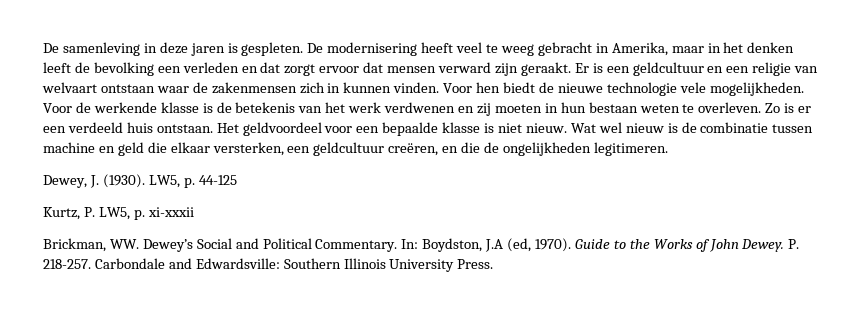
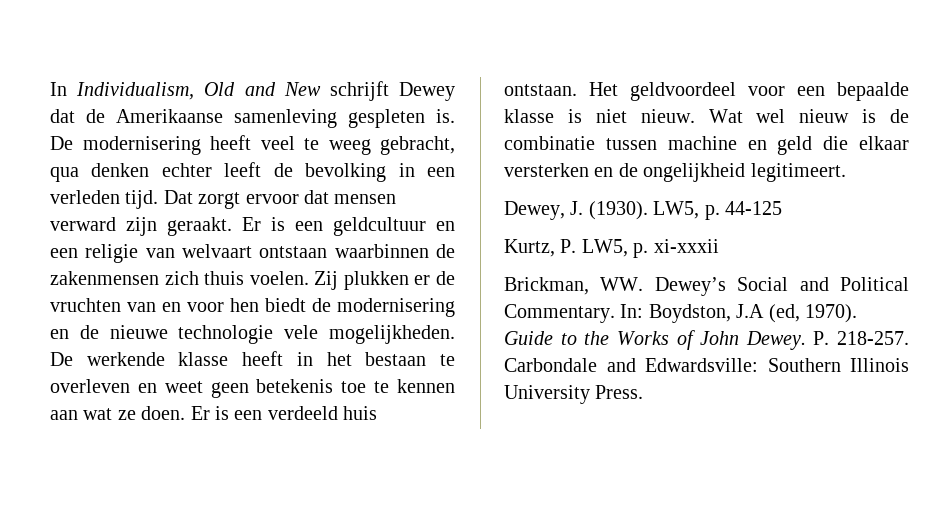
[43,42,304,56] De samenleving in deze jaren is gespleten. -> [50,81,456,101] [50,109,455,128] In Individualism, Old and New schrijft Dewey dat de Amerikaanse samenleving gespleten is.
[537,42,795,56] gebracht in Amerika, maar in het denken -> [380,136,455,155] [50,163,212,182] gebracht, qua denken echter
(154, 69) none -> [398,163,415,177] in
[241,62,281,73] en dat -> [125,190,193,209] tijd. Dat
[156,86,189,93] waar -> [334,244,429,258] waarbinnen
[327,82,804,96] [43,102,812,116] in kunnen vinden. Voor hen biedt de nieuwe technologie vele mogelijkheden. Voor de werkende klasse is de betekenis van het werk verdwenen en zij moeten in hun bestaan weten te overleven. Zo is er -> [204,271,455,290] [50,298,455,317] [50,325,456,344] [50,351,456,366] [50,379,455,398] [50,406,229,420] thuis voelen. Zij plukken er de vruchten van en voor hen biedt de modernisering en de nieuwe technologie vele mogelijkheden. De werkende klasse heeft in het bestaan te overleven en weet geen betekenis toe te kennen aan wat ze doen. Er is
[212,142,668,156] versterken, een geldcultuur creëren, en die de ongelijkheden legitimeren. -> [504,163,846,182] versterken en de ongelijkheid legitimeert.

